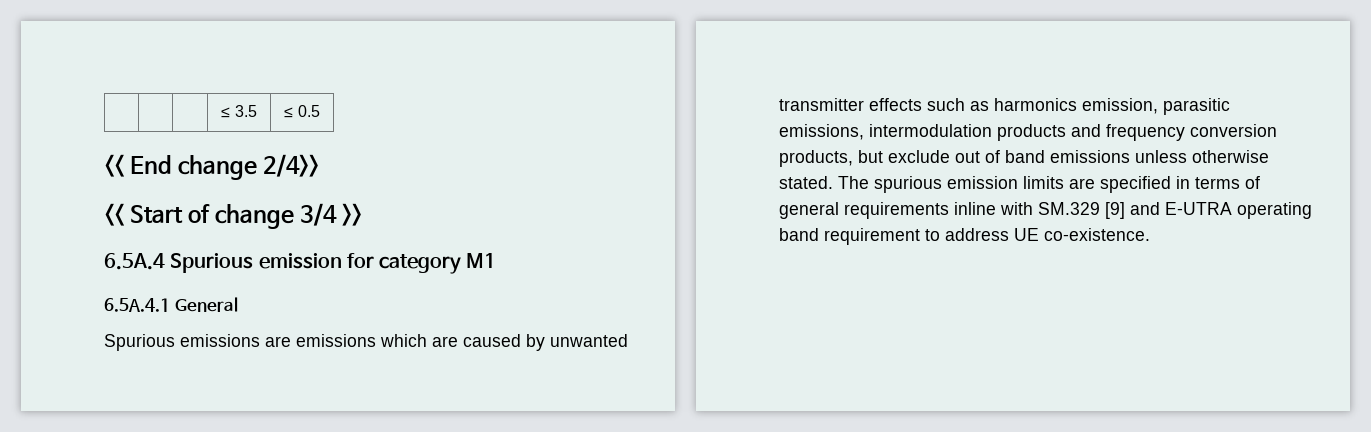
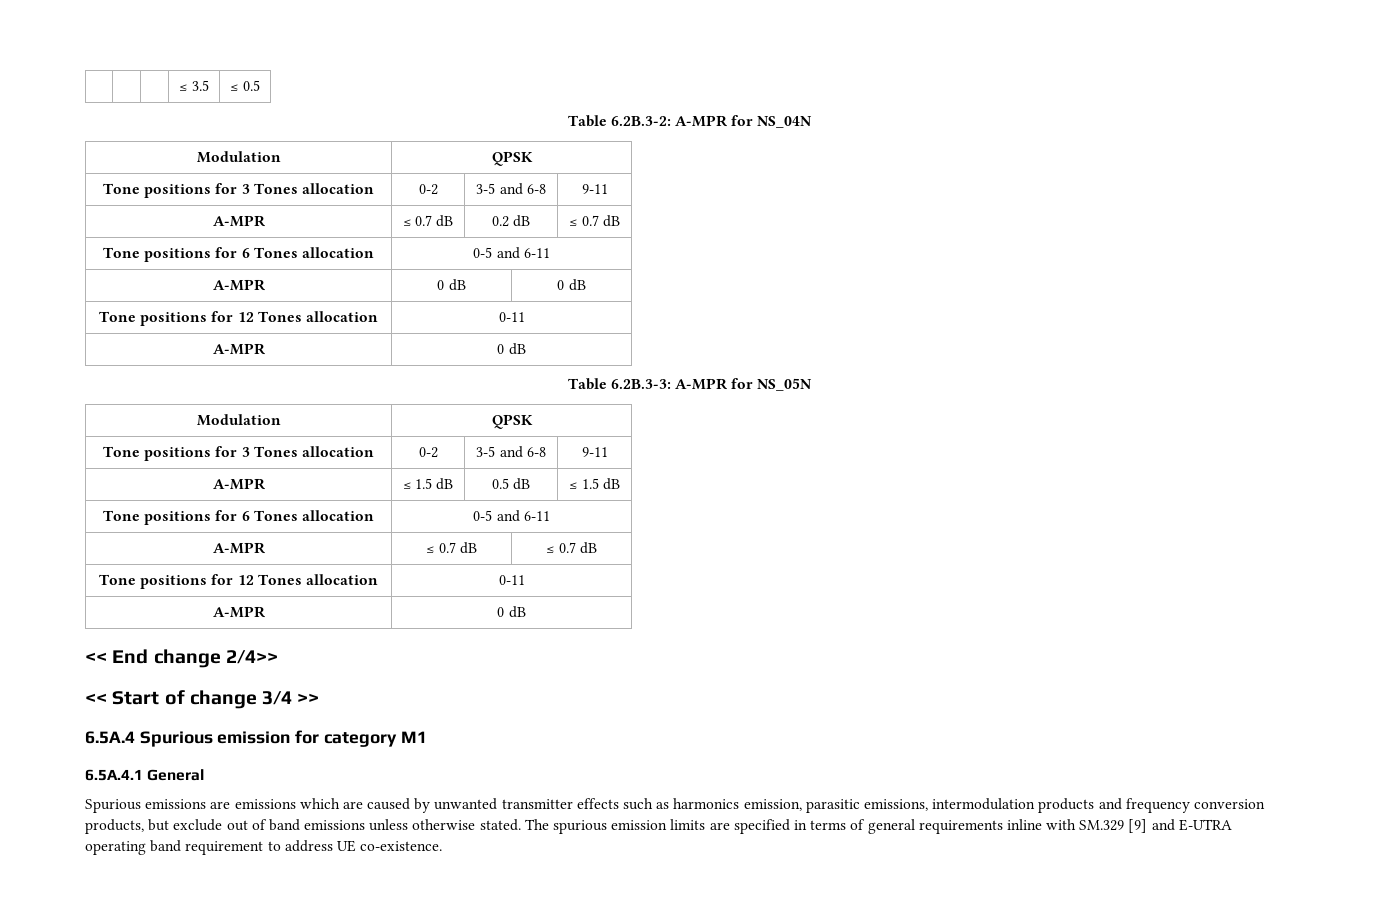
(320, 111) none -> [567,115,813,128] [196,151,281,163] [491,151,533,166] [103,183,374,198] [418,184,438,195] [476,183,546,195] [581,184,608,194] [212,215,265,227] [402,215,454,227] [491,215,531,227] [569,215,620,227] [103,247,374,262] [473,247,550,259] [212,279,265,291] [437,279,466,291] [557,279,586,291] [99,311,378,326] [498,312,525,322] [212,343,265,355] [497,343,526,355] [567,378,813,391] [196,414,281,426] [491,414,533,429] [103,446,374,461] [418,447,438,458] [476,446,546,458] [581,447,608,457] [212,478,265,490] [402,478,454,490] [491,478,531,490] [569,478,620,490] [103,510,374,525] [473,510,550,522] [212,542,265,554] [426,542,477,554] [546,542,597,554] [99,574,378,589] [498,575,525,585] [212,606,265,618] [497,606,526,618] // Table 6.2B.3-2: A-MPR for NS_04N // Modulation | QPSK // Tone positions for 3 Tones allocation | 0-2 | 3-5 and 6-8 | 9-11 // A-MPR | ≤ 0.7 dB | 0.2 dB | ≤ 0.7 dB // Tone positions for 6 Tones allocation | 0-5 and 6-11 // A-MPR | 0 dB | 0 dB // Tone positions for 12 Tones allocation | 0-11 // A-MPR | 0 dB // Table 6.2B.3-3: A-MPR for NS_05N // Modulation | QPSK // Tone positions for 3 Tones allocation | 0-2 | 3-5 and 6-8 | 9-11 // A-MPR | ≤ 1.5 dB | 0.5 dB | ≤ 1.5 dB // Tone positions for 6 Tones allocation | 0-5 and 6-11 // A-MPR | ≤ 0.7 dB | ≤ 0.7 dB // Tone positions for 12 Tones allocation | 0-11 // A-MPR | 0 dB

